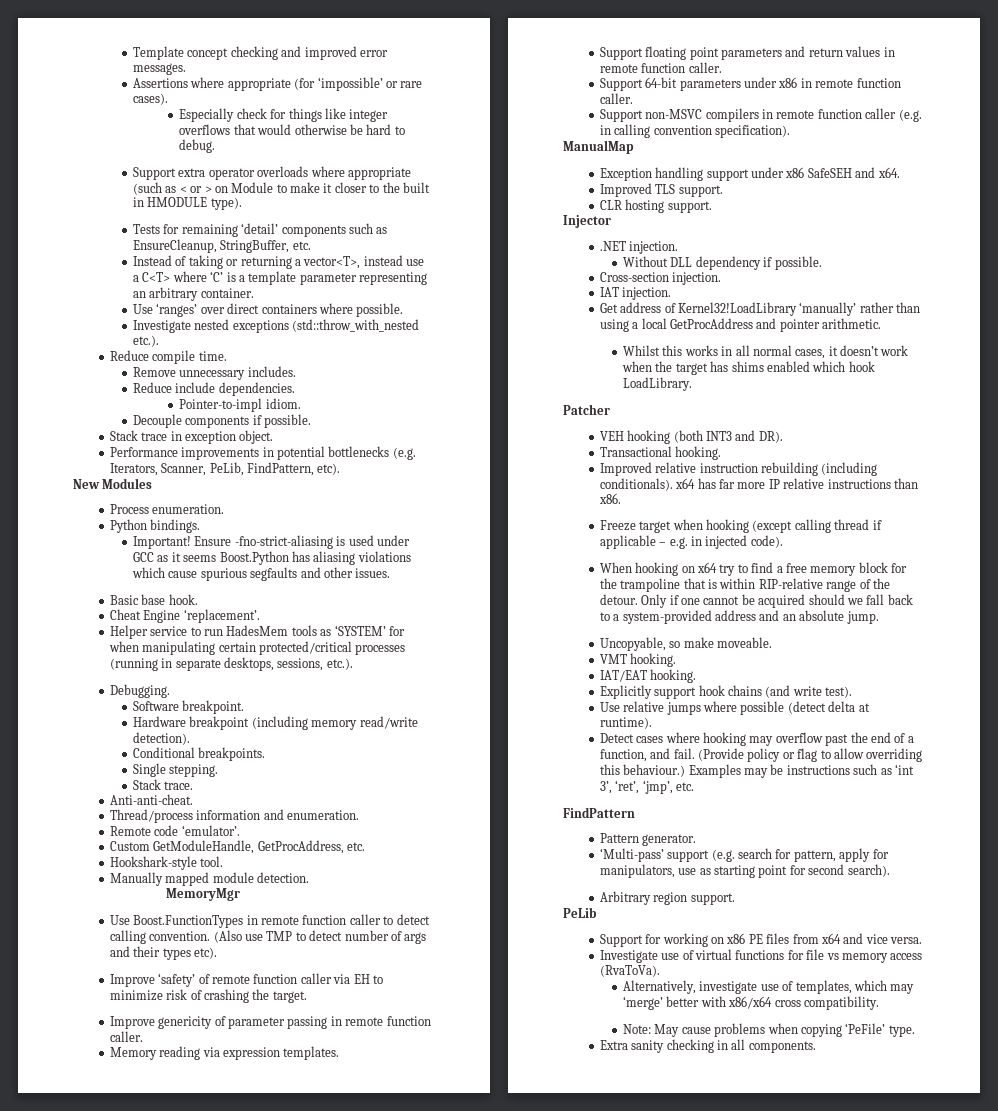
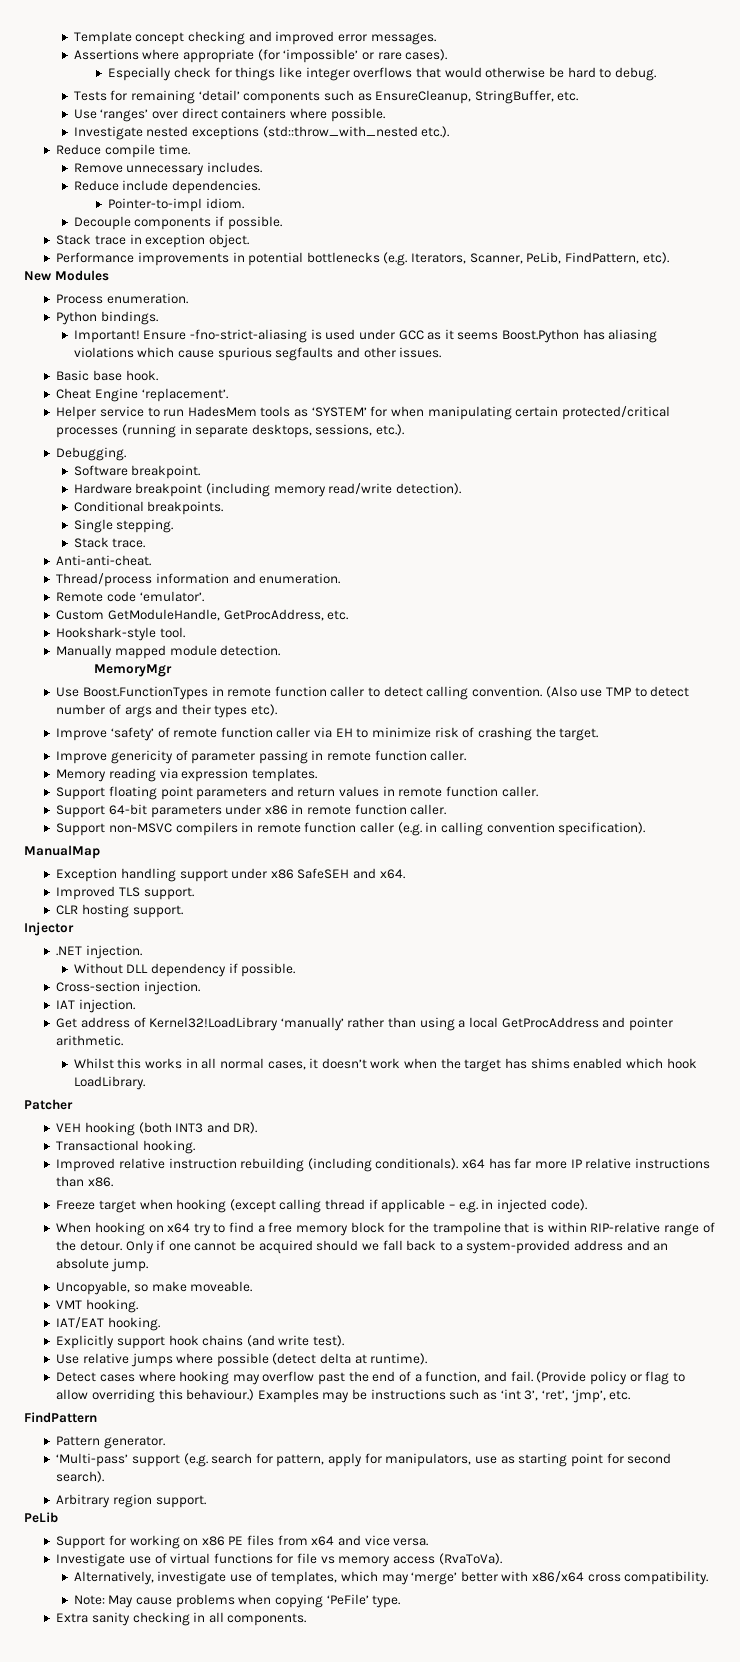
[133,166,411,180] [133,182,430,195] [133,197,242,210] // Support extra operator overloads where appropriate (such as < or > on Module to make it closer to the built in HMODULE type). -> (656, 74) none
[133,255,425,269] [133,271,428,285] [133,287,254,301] // Instead of taking or returning a vector<T>, instead use a C<T> where ‘C’ is a template parameter representing an arbitrary container. -> (579, 96) none

